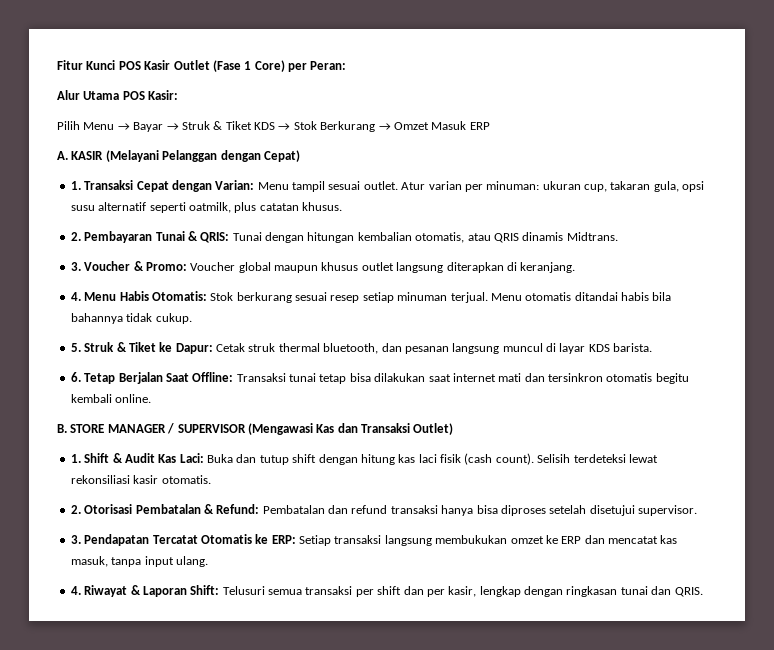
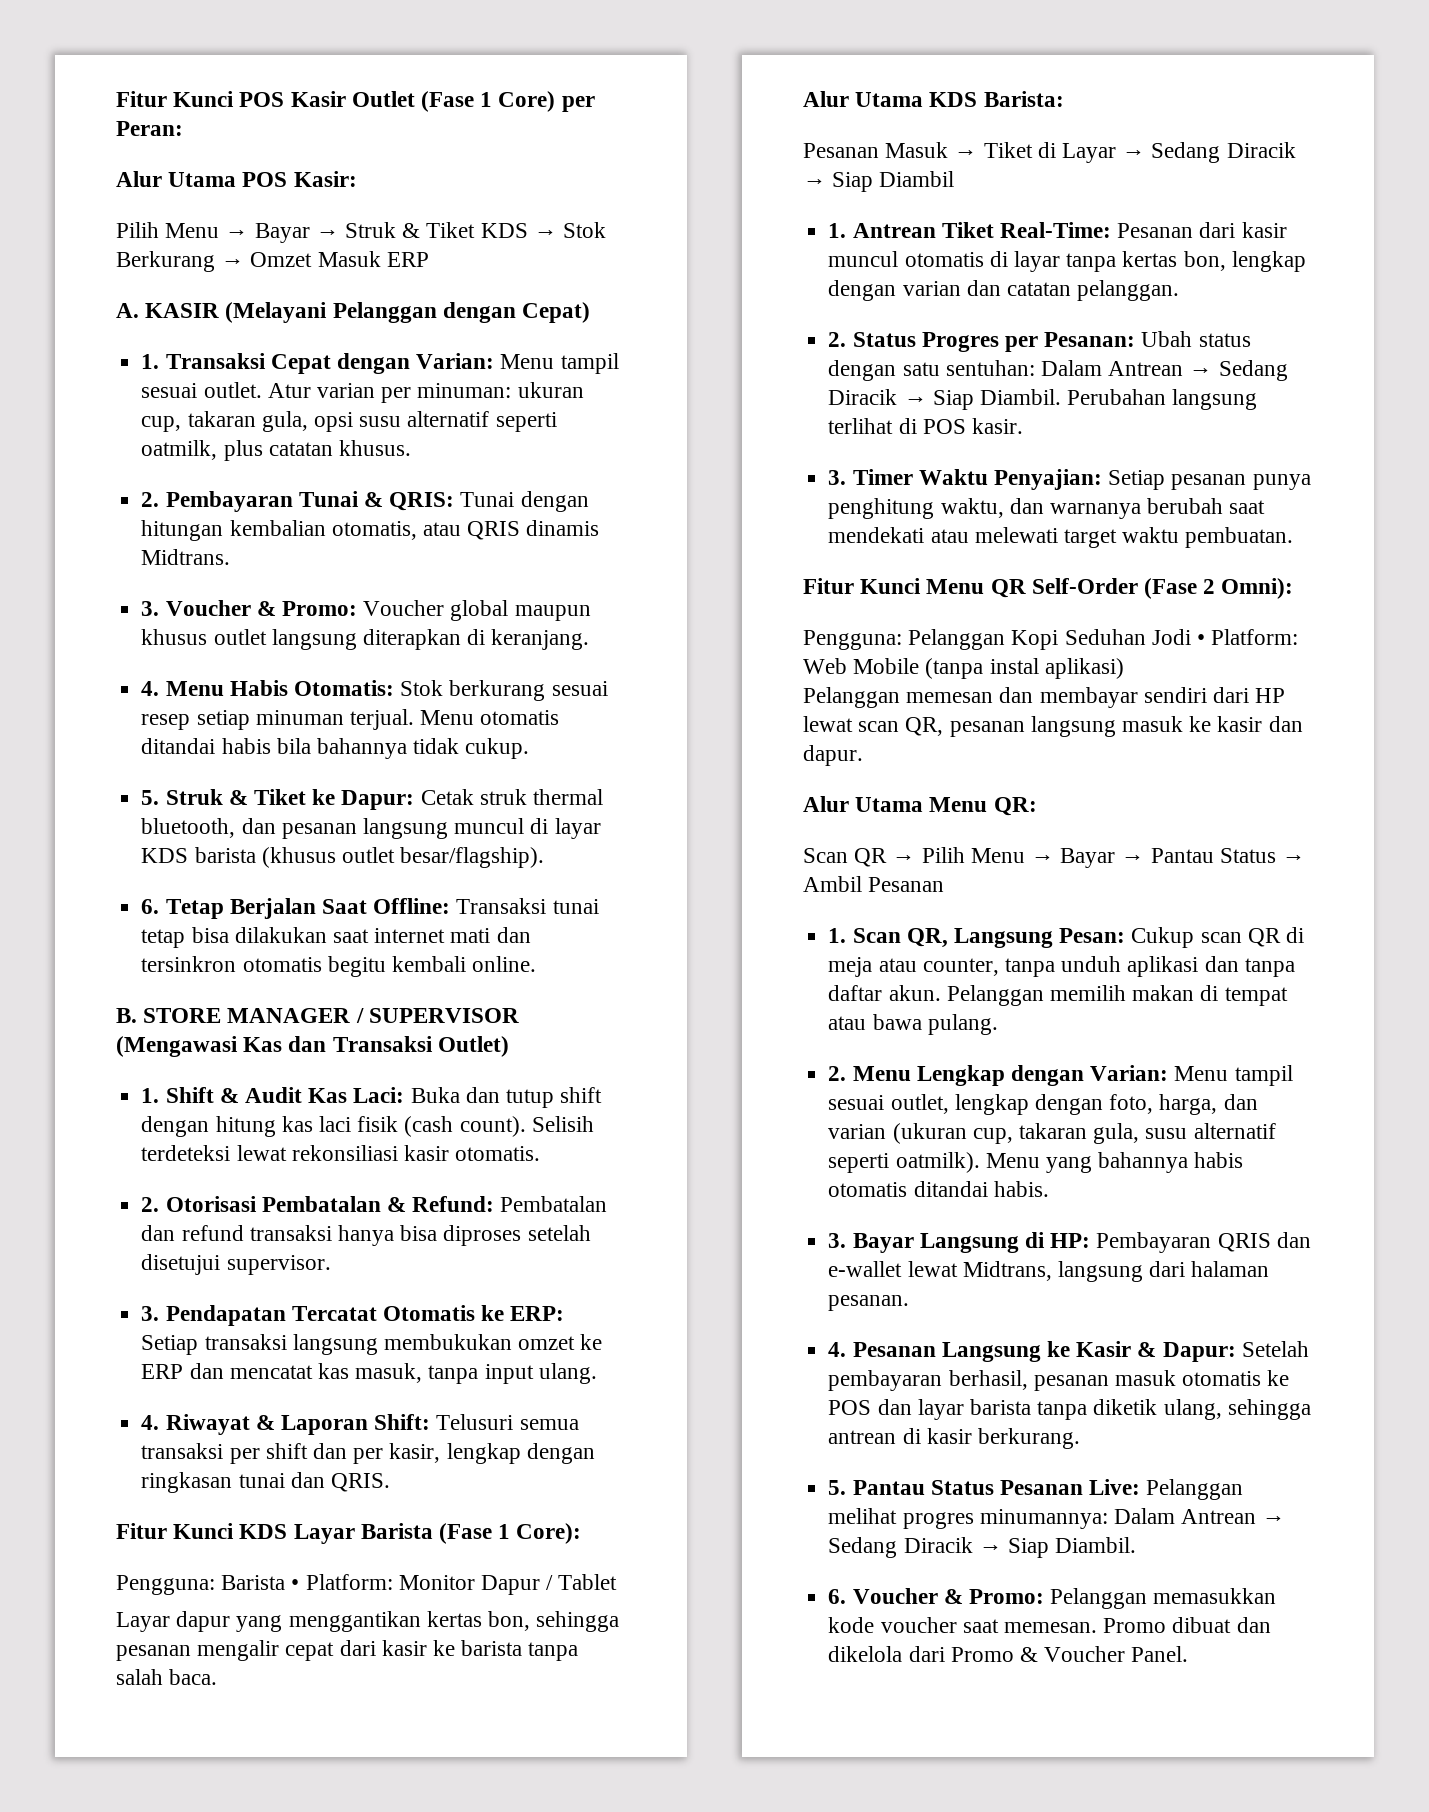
[613,343,653,352] barista. -> [194,847,545,868] barista (khusus outlet besar/flagship).
(703, 592) none -> [116,1523,582,1544] [116,1574,618,1595] [116,1611,620,1632] [116,1640,579,1661] [116,1669,218,1685] [803,91,1064,107] [803,142,1296,163] [803,171,955,192] [828,222,1287,238] [828,251,1306,272] [828,280,1180,301] [828,331,1251,352] [828,360,1288,381] [828,389,1258,410] [828,418,1023,434] [828,469,1311,490] [828,498,1266,519] [828,527,1294,548] [803,578,1294,599] [803,629,1299,650] [803,658,1124,679] [803,687,1286,708] [803,716,1303,737] [803,745,863,766] [803,796,1037,816] [803,847,1306,868] [803,876,945,892] [828,927,1304,948] [828,956,1295,977] [828,985,1288,1006] [828,1014,998,1035] [828,1065,1293,1086] [828,1094,1258,1115] [828,1123,1276,1144] [828,1152,1244,1173] [828,1181,1049,1197] [828,1232,1311,1253] [828,1261,1270,1282] [828,1295,910,1311] [828,1341,1309,1362] [828,1370,1290,1391] [828,1399,1311,1420] [828,1428,1080,1449] [828,1479,1244,1500] [828,1508,1286,1529] [828,1537,1137,1558] [828,1588,1277,1609] [828,1617,1271,1633] [828,1646,1189,1662] // Fitur Kunci KDS Layar Barista (Fase 1 Core): // Pengguna: Barista • Platform: Monitor Dapur / Tablet // Layar dapur yang menggantikan kertas bon, sehingga pesanan mengalir cepat dari kasir ke barista tanpa salah baca. // Alur Utama KDS Barista: // Pesanan Masuk → Tiket di Layar → Sedang Diracik → Siap Diambil // 1. Antrean Tiket Real-Time: Pesanan dari kasir muncul otomatis di layar tanpa kertas bon, lengkap dengan varian dan catatan pelanggan. // 2. Status Progres per Pesanan: Ubah status dengan satu sentuhan: Dalam Antrean → Sedang Diracik → Siap Diambil. Perubahan langsung terlihat di POS kasir. // 3. Timer Waktu Penyajian: Setiap pesanan punya penghitung waktu, dan warnanya berubah saat mendekati atau melewati target waktu pembuatan. // Fitur Kunci Menu QR Self-Order (Fase 2 Omni): // Pengguna: Pelanggan Kopi Seduhan Jodi • Platform: Web Mobile (tanpa instal aplikasi) // Pelanggan memesan dan membayar sendiri dari HP lewat scan QR, pesanan langsung masuk ke kasir dan dapur. // Alur Utama Menu QR: // Scan QR → Pilih Menu → Bayar → Pantau Status → Ambil Pesanan // 1. Scan QR, Langsung Pesan: Cukup scan QR di meja atau counter, tanpa unduh aplikasi dan tanpa daftar akun. Pelanggan memilih makan di tempat atau bawa pulang. // 2. Menu Lengkap dengan Varian: Menu tampil sesuai outlet, lengkap dengan foto, harga, dan varian (ukuran cup, takaran gula, susu alternatif seperti oatmilk). Menu yang bahannya habis otomatis ditandai habis. // 3. Bayar Langsung di HP: Pembayaran QRIS dan e-wallet lewat Midtrans, langsung dari halaman pesanan. // 4. Pesanan Langsung ke Kasir & Dapur: Setelah pembayaran berhasil, pesanan masuk otomatis ke POS dan layar barista tanpa diketik ulang, sehingga antrean di kasir berkurang. // 5. Pantau Status Pesanan Live: Pelanggan melihat progres minumannya: Dalam Antrean → Sedang Diracik → Siap Diambil. // 6. Voucher & Promo: Pelanggan memasukkan kode voucher saat memesan. Promo dibuat dan dikelola dari Promo & Voucher Panel.

